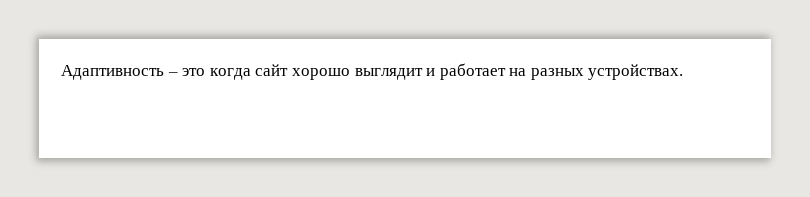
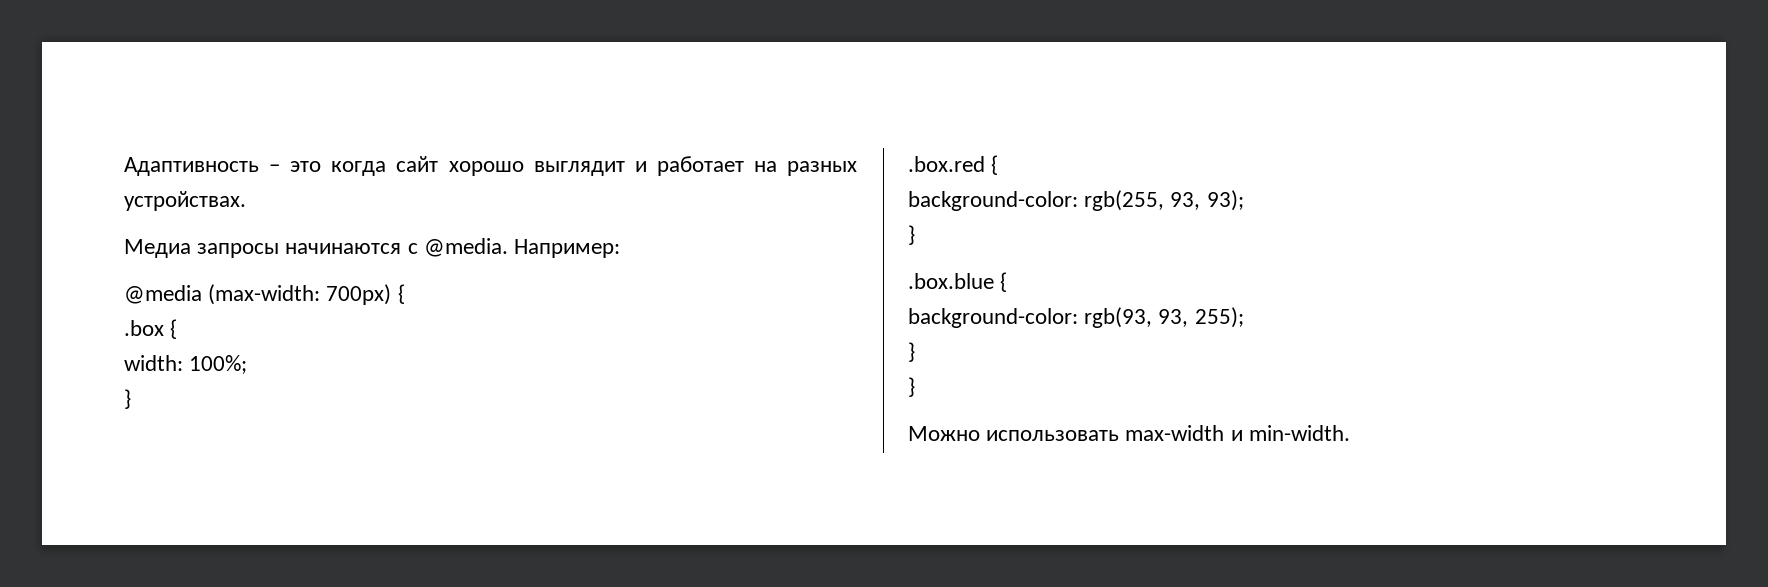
(684, 72) none -> [124,238,621,258] [124,284,405,305] [124,319,178,339] [124,355,248,374] [124,389,131,409] [908,155,999,175] [908,190,1244,211] [908,225,915,245] [908,272,1008,292] [908,307,1244,328] [908,342,915,362] [908,377,915,397] [908,425,1350,441] // Медиа запросы начинаются с @media. Например: // @media (max-width: 700px) { // .box { // width: 100%; // } // .box.red { // background-color: rgb(255, 93, 93); // } // .box.blue { // background-color: rgb(93, 93, 255); // } // } // Можно использовать max-width и min-width.

